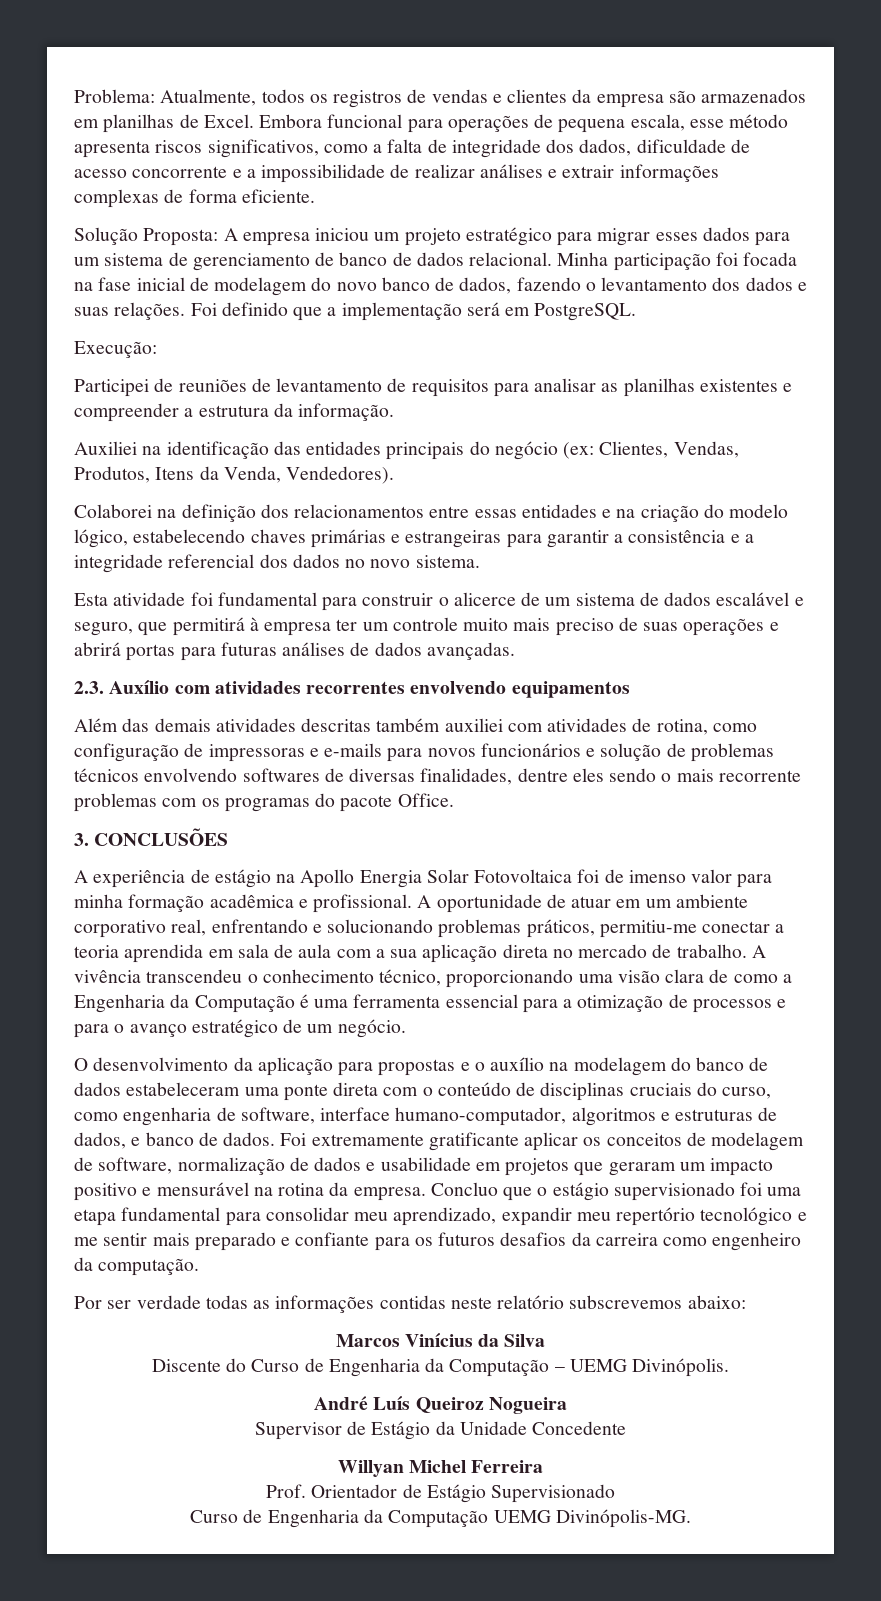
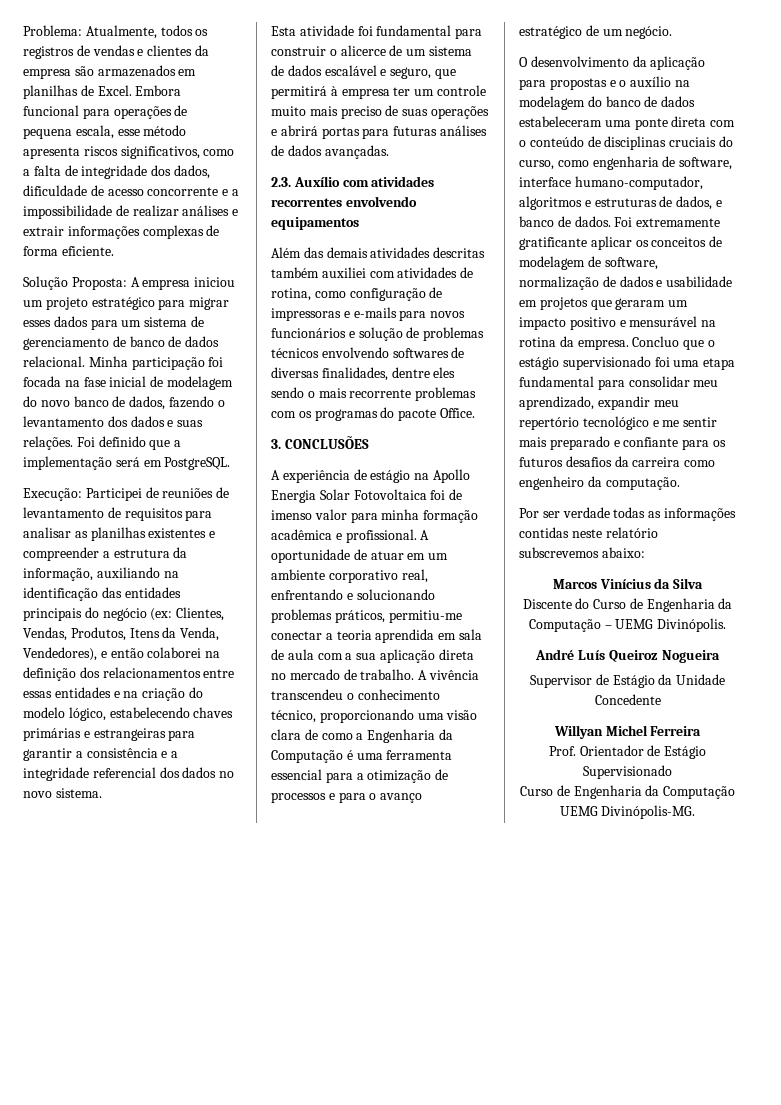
(157, 349) // -> (82, 494) none
[298,403,395,421] [74,441,137,455] informação. // Auxiliei -> [23,567,160,581] informação, auxiliando
[286,466,395,484] [74,504,152,518] Vendedores). // Colaborei -> [23,647,202,661] Vendedores), e então colaborei

